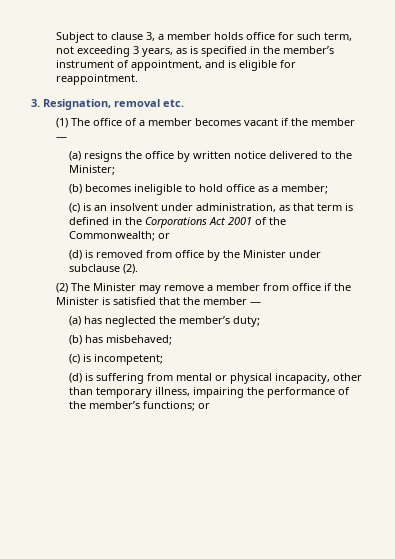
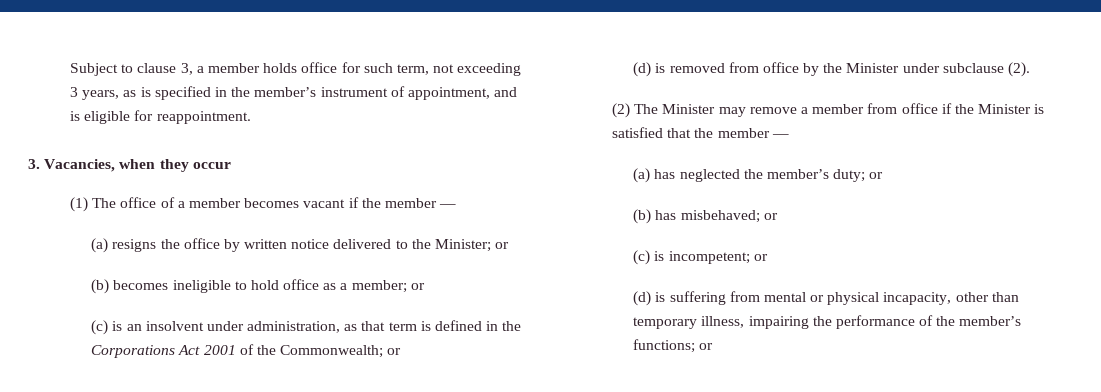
[43,99,184,110] Resignation, removal etc. -> [44,159,231,172] Vacancies, when they occur
(115, 170) none -> [495,242,510,249] or
(328, 189) none -> [410,283,425,290] or
(260, 321) none -> [869,172,884,179] or
(172, 340) none -> [763,213,778,220] or
(163, 359) none -> [753,254,768,261] or

